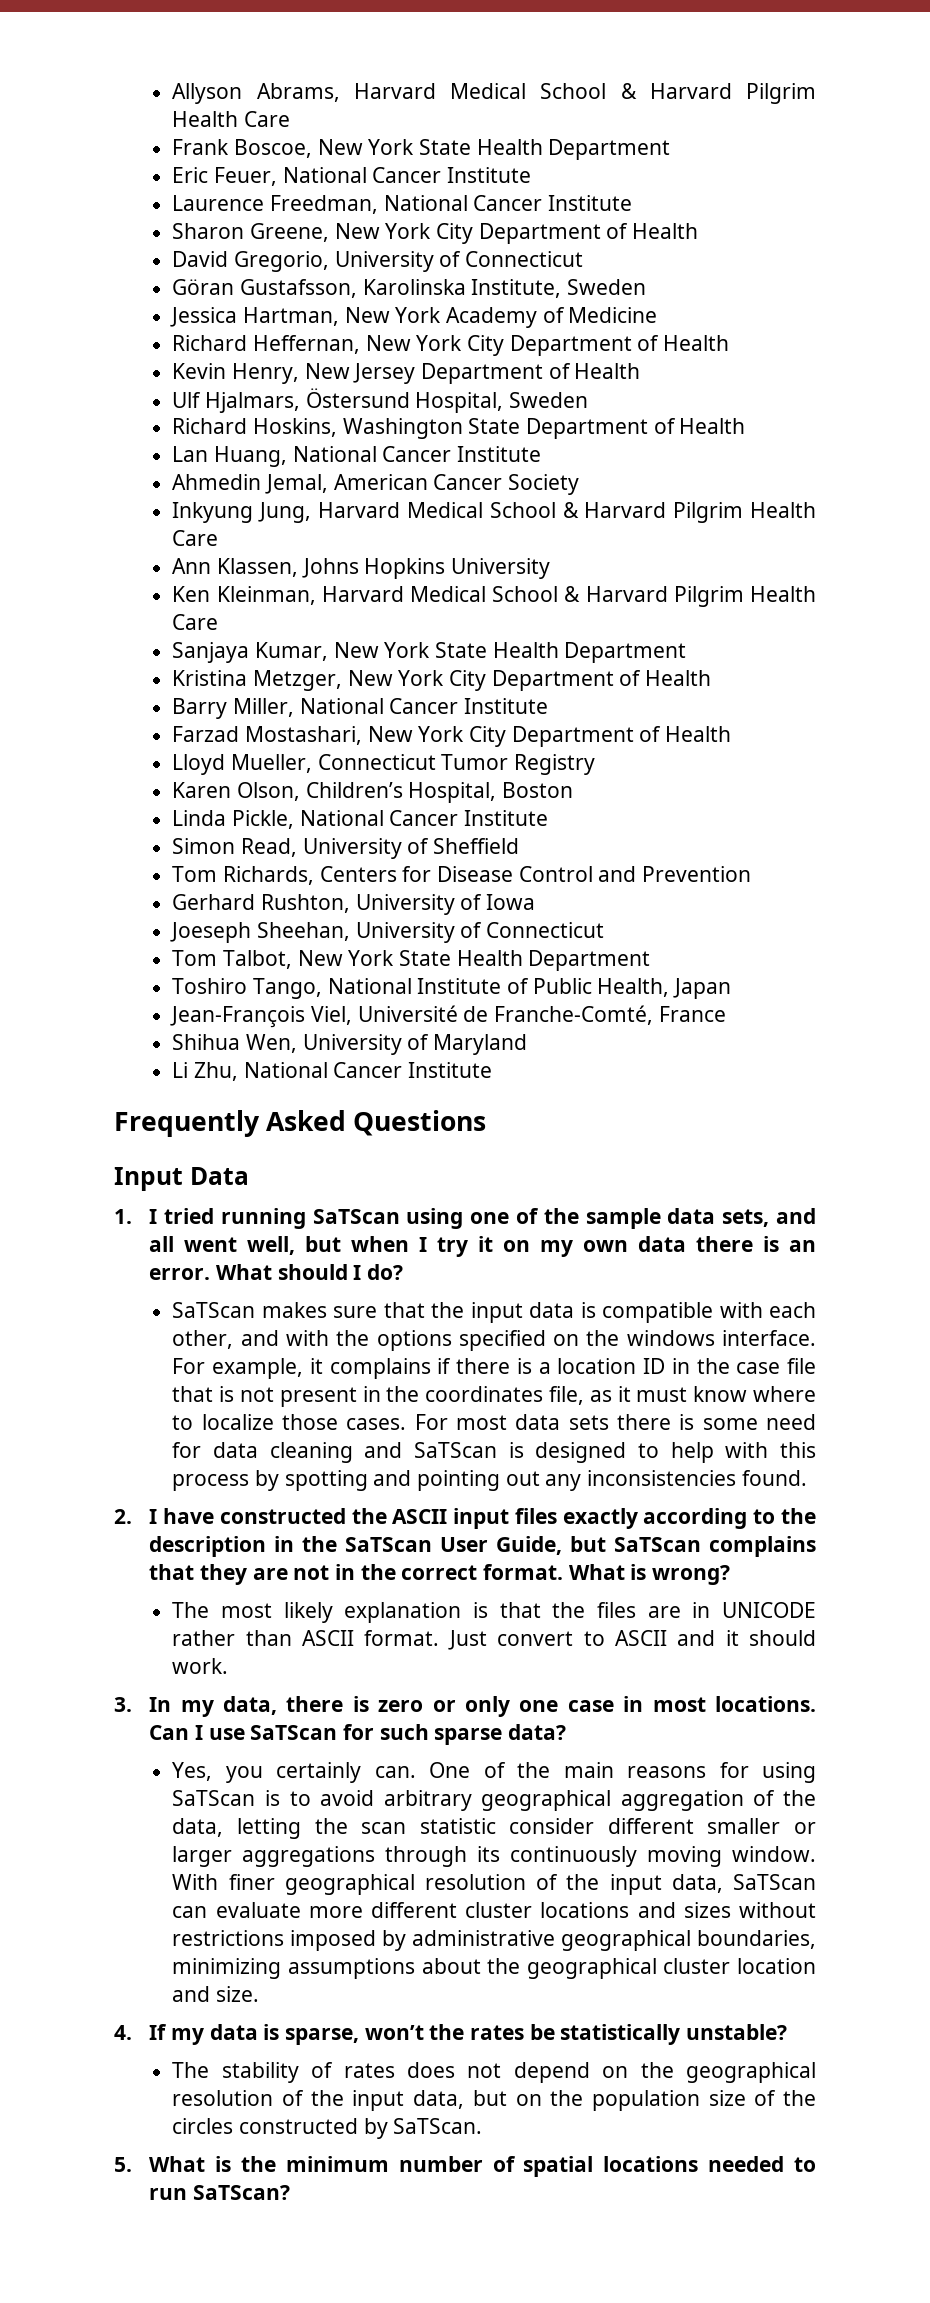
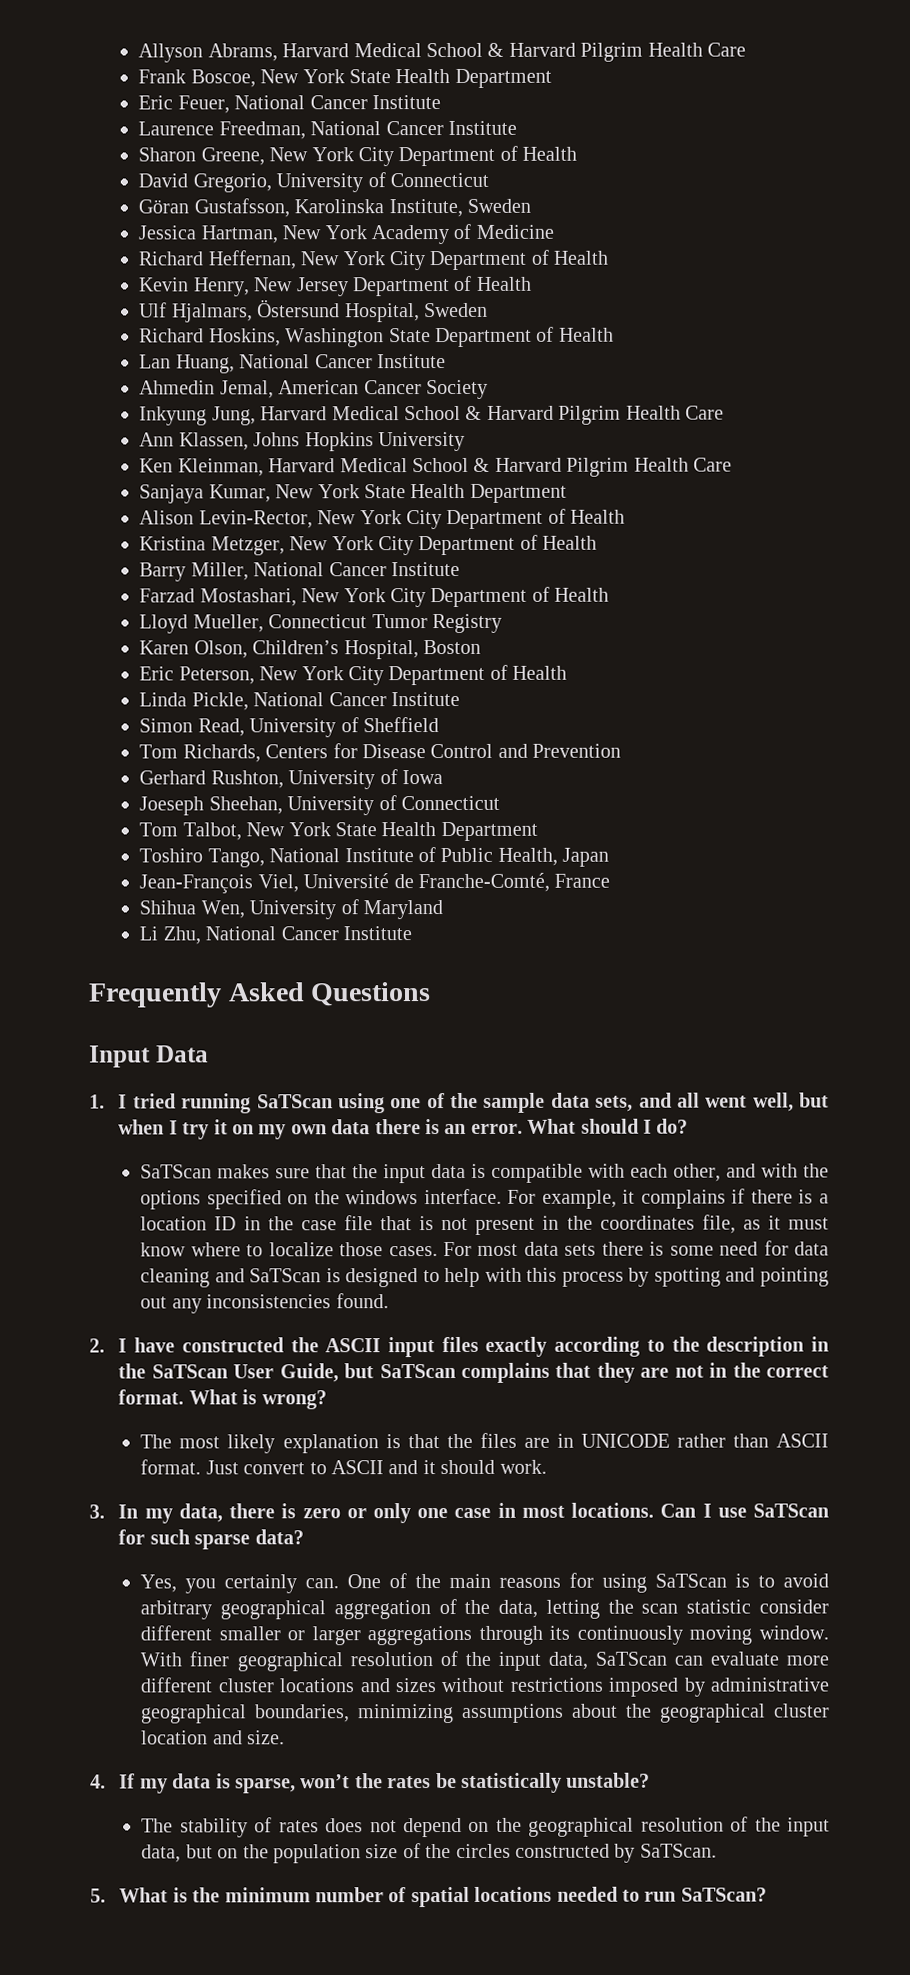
(687, 652) none -> [139,508,626,530] // Alison Levin-Rector, New York City Department of Health
(574, 790) none -> [139,664,568,686] // Eric Peterson, New York City Department of Health

